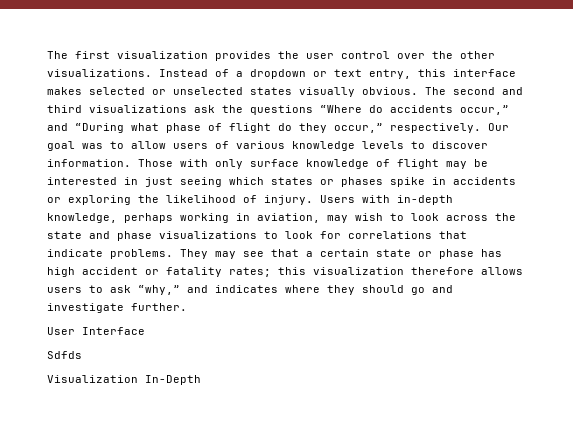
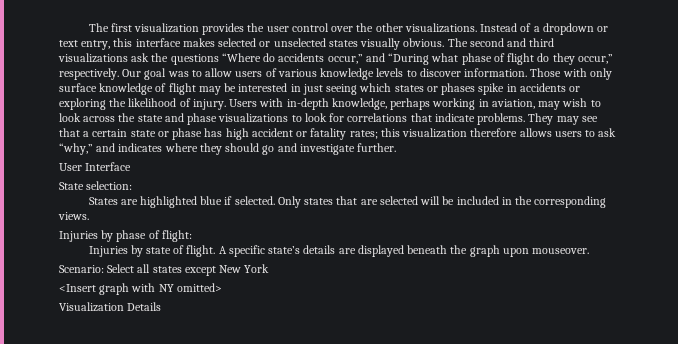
[47,351,82,359] Sdfds -> [59,181,133,190] [88,196,607,208] [58,212,89,220] [59,230,192,242] [88,245,590,257] [59,264,270,276] [59,283,222,295] State selection: // States are highlighted blue if selected. Only states that are selected will be included in the corresponding views. // Injuries by phase of flight: // Injuries by state of flight. A specific state’s details are displayed beneath the graph upon mouseover. // Scenario: Select all states except New York // <Insert graph with NY omitted>
[145,375,201,385] In-Depth -> [127,302,162,311] Details

